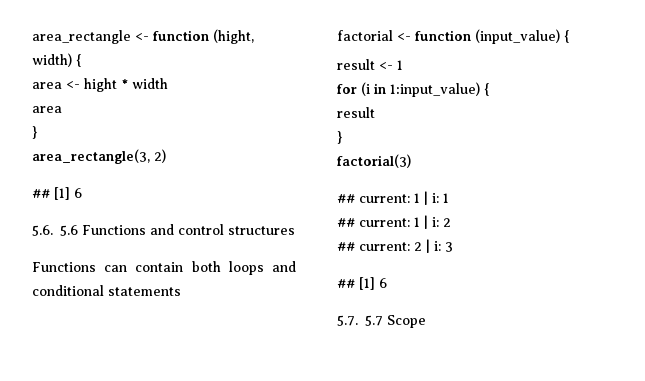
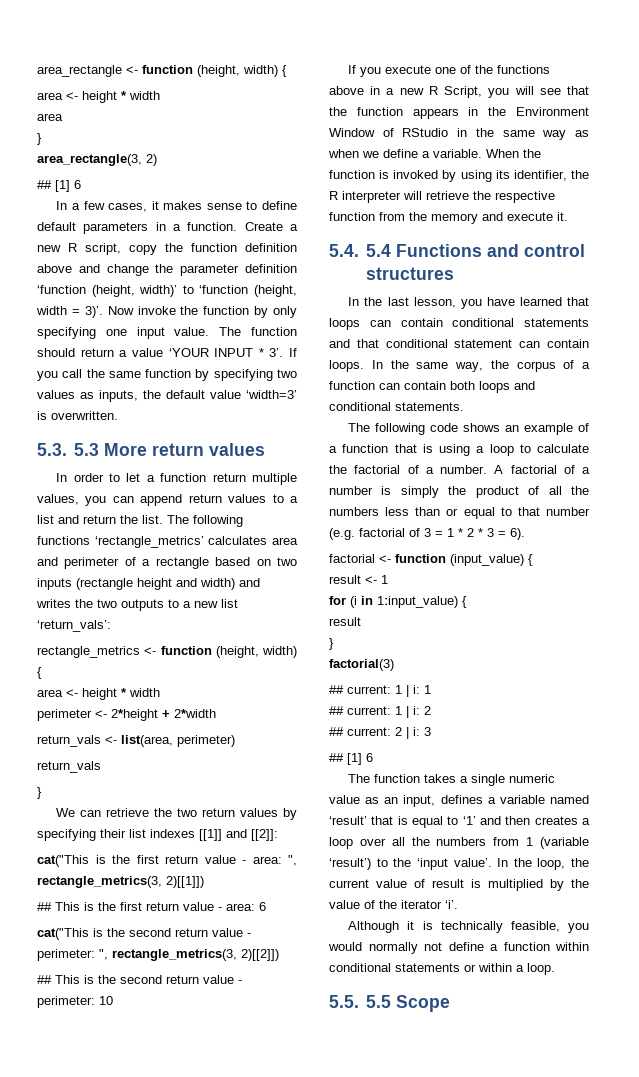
[213,29,254,44] [32,53,82,67] [32,78,117,92] (hight, width) { // area <- hight -> [197,65,287,77] [37,91,117,103] (height, width) { // area <- height
[32,224,295,236] [32,262,96,272] 5.6. 5.6 Functions and control structures // Functions -> [56,201,297,212] [37,222,299,234] [37,243,297,255] [37,264,297,276] [37,285,297,297] [36,306,297,318] [37,327,297,339] [37,348,297,357] [37,369,297,381] [37,390,297,402] [37,411,118,420] [37,443,265,456] [56,473,297,485] [37,494,298,506] [37,515,243,527] [37,536,298,548] [37,557,297,569] [37,578,260,590] [36,599,238,611] [37,620,111,632] [37,646,297,658] [37,667,42,679] [37,688,160,700] [37,709,216,721] [37,735,235,747] [37,761,101,773] [37,787,42,799] [56,808,298,820] [37,829,278,841] [37,855,297,867] [37,876,204,888] [37,902,266,911] [37,928,251,940] [37,949,279,961] [37,975,242,984] [37,996,113,1008] [348,65,551,77] [329,86,589,98] [329,107,589,119] [329,128,589,140] [328,149,541,158] [329,170,589,182] [329,191,555,203] [329,212,568,224] [329,244,585,257] [365,267,454,280] [348,297,589,309] [329,318,589,330] [329,339,589,348] [329,360,590,372] [329,381,375,390] In a few cases, it makes sense to define default parameters in a function. Create a new R script, copy the function definition above and change the parameter definition ‘function (height, width)’ to ‘function (height, width = 3)’. Now invoke the function by only specifying one input value. The function should return a value ‘YOUR INPUT * 3’. If you call the same function by specifying two values as inputs, the default value ‘width=3’ is overwritten. // 5.3. 5.3 More return values // In order to let a function return multiple values, you can append return values to a list and return the list. The following functions ‘rectangle_metrics’ calculates area and perimeter of a rectangle based on two inputs (rectangle height and width) and writes the two outputs to a new list ‘return_vals’: // rectangle_metrics <- function (height, width) { // area <- height * width // perimeter <- 2*height + 2*width // return_vals <- list(area, perimeter) // return_vals // } // We can retrieve the two return values by specifying their list indexes [[1]] and [[2]]: // cat("This is the first return value - area: ", rectangle_metrics(3, 2)[[1]]) // ## This is the first return value - area: 6 // cat("This is the second return value - perimeter: ", rectangle_metrics(3, 2)[[2]]) // ## This is the second return value - perimeter: 10 // If you execute one of the functions above in a new R Script, you will see that the function appears in the Environment Window of RStudio in the same way as when we define a variable. When the function is invoked by using its identifier, the R interpreter will retrieve the respective function from the memory and execute it. // 5.4. 5.4 Functions and control structures // In the last lesson, you have learned that loops can contain conditional statements and that conditional statement can contain loops. In the same way, the corpus of a function
[108,287,181,296] statements -> [395,402,464,411] [348,423,589,435] [329,444,589,456] [329,465,590,474] [329,486,589,498] [329,507,590,519] [329,528,525,540] statements. // The following code shows an example of a function that is using a loop to calculate the factorial of a number. A factorial of a number is simply the product of all the numbers less than or equal to that number (e.g. factorial of 3 = 1 * 2 * 3 = 6).
[337,315,383,326] 5.7. 5.7 -> [348,774,556,786] [329,795,589,807] [329,816,590,828] [329,837,589,849] [329,858,589,870] [329,879,589,891] [329,900,458,909] [348,921,589,933] [328,942,589,954] [329,963,555,975] [329,995,391,1008] The function takes a single numeric value as an input, defines a variable named ‘result’ that is equal to ‘1’ and then creates a loop over all the numbers from 1 (variable ‘result’) to the ‘input value’. In the loop, the current value of result is multiplied by the value of the iterator ‘i’. // Although it is technically feasible, you would normally not define a function within conditional statements or within a loop. // 5.5. 5.5

